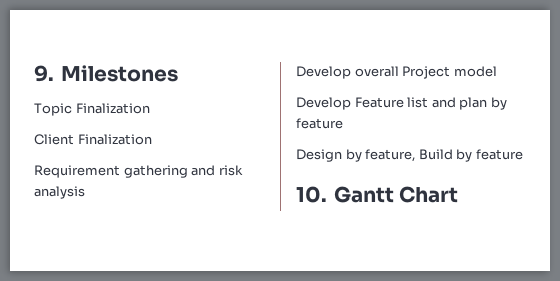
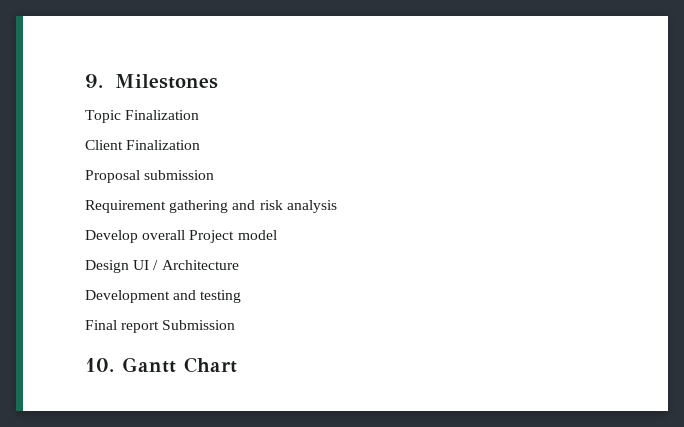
(152, 139) none -> [85,170,215,183] // Proposal submission
[296,97,507,110] [296,118,343,129] [296,149,523,162] Develop Feature list and plan by feature // Design by feature, Build by feature -> [85,260,239,273] [85,290,242,303] [85,320,236,333] Design UI / Architecture // Development and testing // Final report Submission

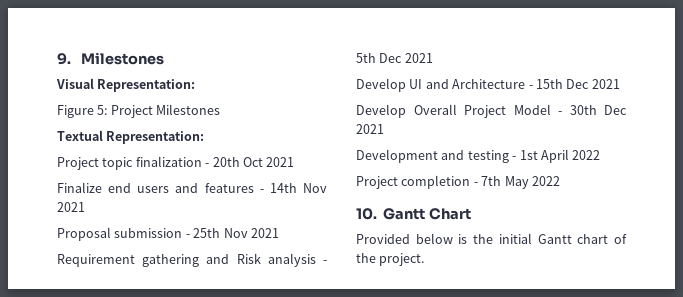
[85,110,200,123] [85,140,201,150] [85,170,215,183] Topic Finalization // Client Finalization // Proposal submission -> [56,78,196,92] [57,104,221,118] [57,130,205,144] [57,156,295,170] [57,182,327,193] [57,202,85,212] [57,227,279,241] Visual Representation: // Figure 5: Project Milestones // Textual Representation: // Project topic finalization - 20th Oct 2021 // Finalize end users and features - 14th Nov 2021 // Proposal submission - 25th Nov 2021
[259,200,283,210] risk -> [236,253,261,264] Risk
[85,230,277,243] [85,260,239,273] [85,290,242,303] [85,320,236,333] [85,357,237,373] // Develop overall Project model // Design UI / Architecture // Development and testing // Final report Submission // 10. Gantt Chart -> [322,260,327,264] [356,53,433,63] [356,78,620,92] [356,104,627,118] [356,124,384,134] [356,149,601,163] [356,175,560,189] [356,208,472,220] [356,233,627,244] [356,253,425,266] - 5th Dec 2021 // Develop UI and Architecture - 15th Dec 2021 // Develop Overall Project Model - 30th Dec 2021 // Development and testing - 1st April 2022 // Project completion - 7th May 2022 // 10. Gantt Chart // Provided below is the initial Gantt chart of the project.

